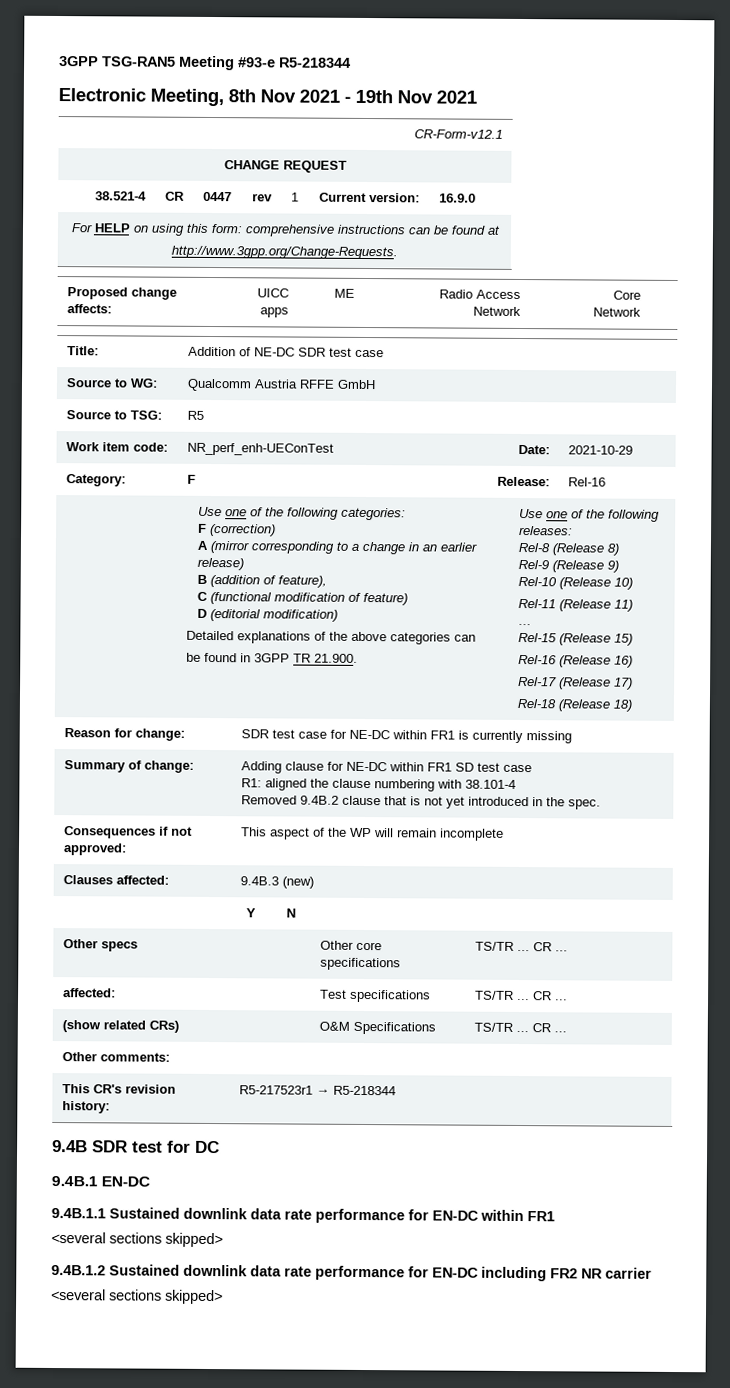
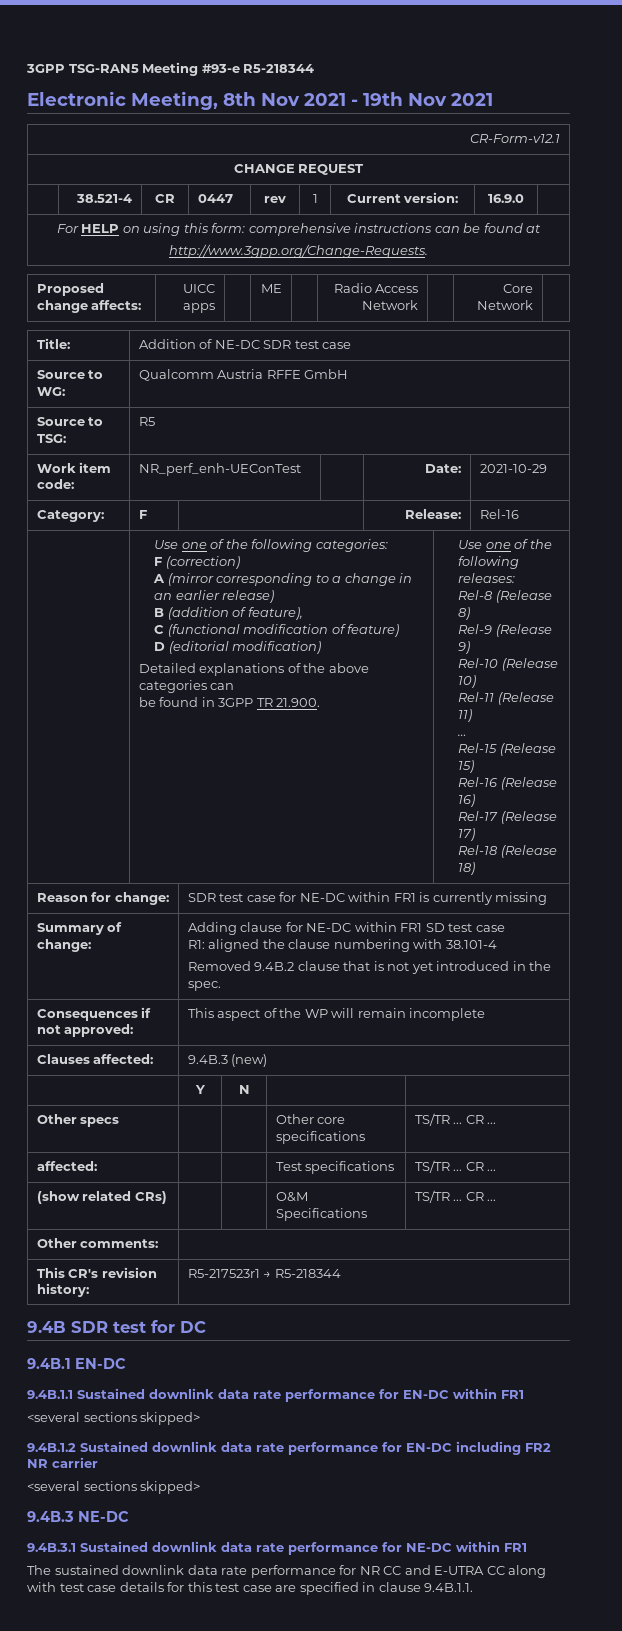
(223, 1297) none -> [27,1511,129,1522] [27,1541,527,1555] [27,1565,547,1578] [27,1582,474,1595] // 9.4B.3 NE-DC // 9.4B.3.1 Sustained downlink data rate performance for NE-DC within FR1 // The sustained downlink data rate performance for NR CC and E-UTRA CC along with test case details for this test case are specified in clause 9.4B.1.1.

